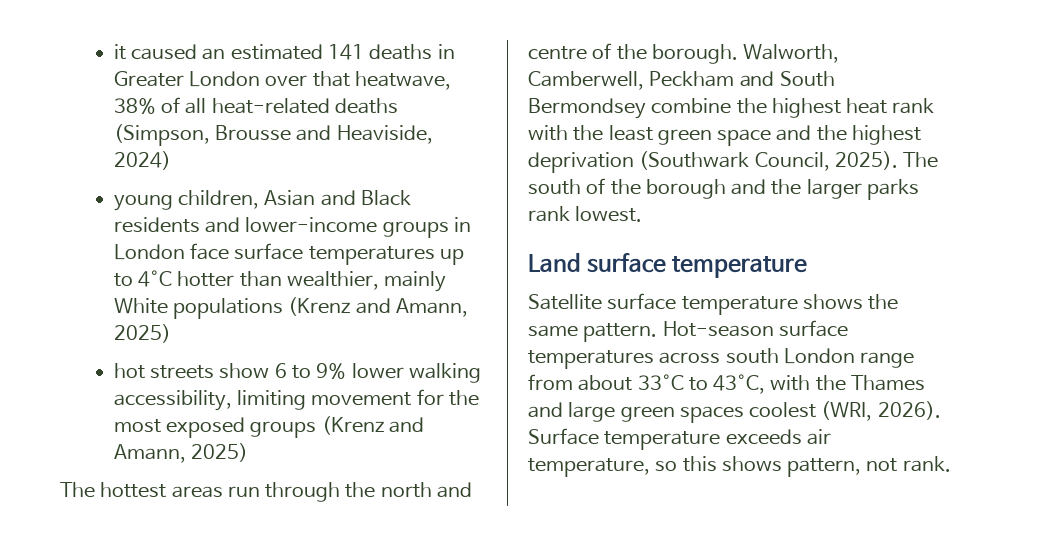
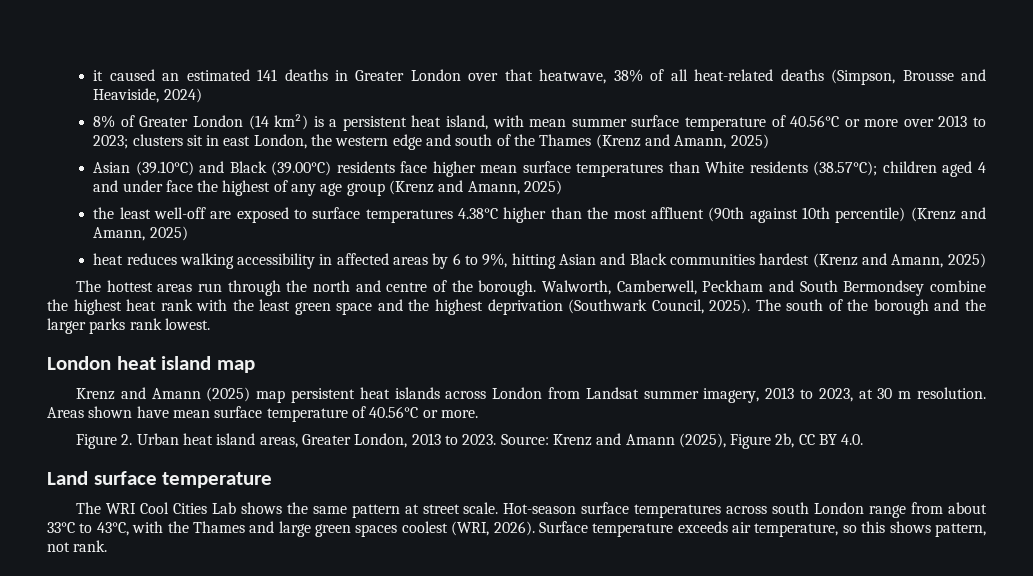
[113,190,411,211] [113,217,471,238] [113,243,465,265] [113,270,447,292] [113,297,468,319] [113,324,171,343] [113,363,481,383] [113,389,480,411] [113,417,317,438] young children, Asian and Black residents and lower-income groups in London face surface temperatures up to 4°C hotter than wealthier, mainly White populations (Krenz and Amann, 2025) // hot streets show 6 to 9% lower walking accessibility, limiting movement for the most exposed groups -> [93,114,987,131] [93,134,769,150] [93,161,987,177] [93,180,563,196] [93,207,986,223] [93,226,188,241] [93,253,810,269] 8% of Greater London (14 km²) is a persistent heat island, with mean summer surface temperature of 40.56°C or more over 2013 to 2023; clusters sit in east London, the western edge and south of the Thames (Krenz and Amann, 2025) // Asian (39.10°C) and Black (39.00°C) residents face higher mean surface temperatures than White residents (38.57°C); children aged 4 and under face the highest of any age group (Krenz and Amann, 2025) // the least well-off are exposed to surface temperatures 4.38°C higher than the most affluent (90th against 10th percentile) (Krenz and Amann, 2025) // heat reduces walking accessibility in affected areas by 6 to 9%, hitting Asian and Black communities hardest
[528,253,808,278] [528,293,899,315] [528,323,658,342] Land surface temperature // Satellite surface temperature shows the same pattern. -> [47,356,256,373] [76,387,986,403] [47,406,478,422] [76,433,864,449] [47,471,273,488] [76,502,499,518] London heat island map // Krenz and Amann (2025) map persistent heat islands across London from Landsat summer imagery, 2013 to 2023, at 30 m resolution. Areas shown have mean surface temperature of 40.56°C or more. // Figure 2. Urban heat island areas, Greater London, 2013 to 2023. Source: Krenz and Amann (2025), Figure 2b, CC BY 4.0. // Land surface temperature // The WRI Cool Cities Lab shows the same pattern at street scale.

